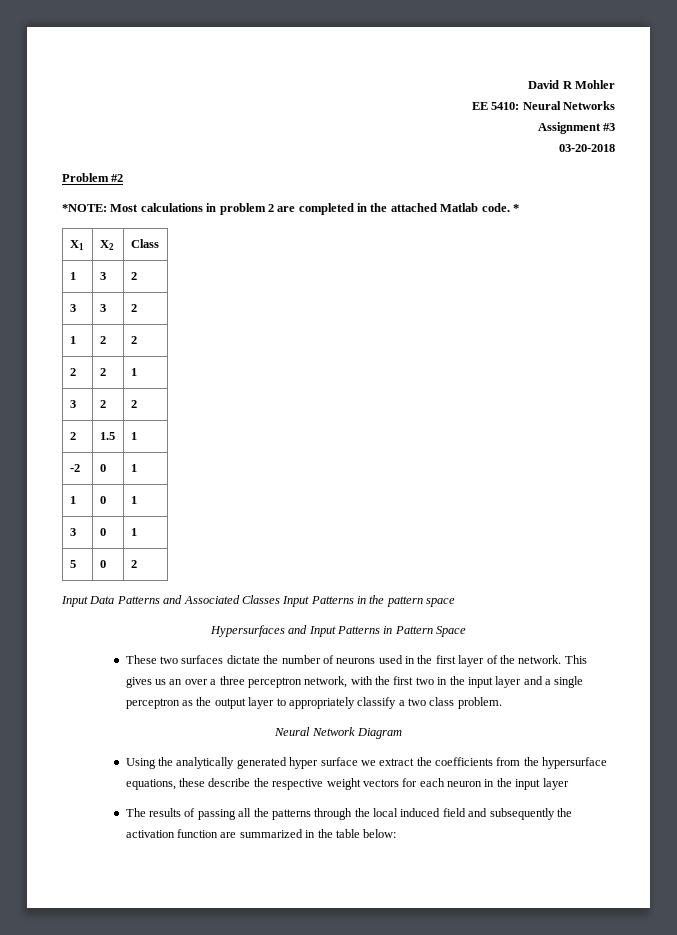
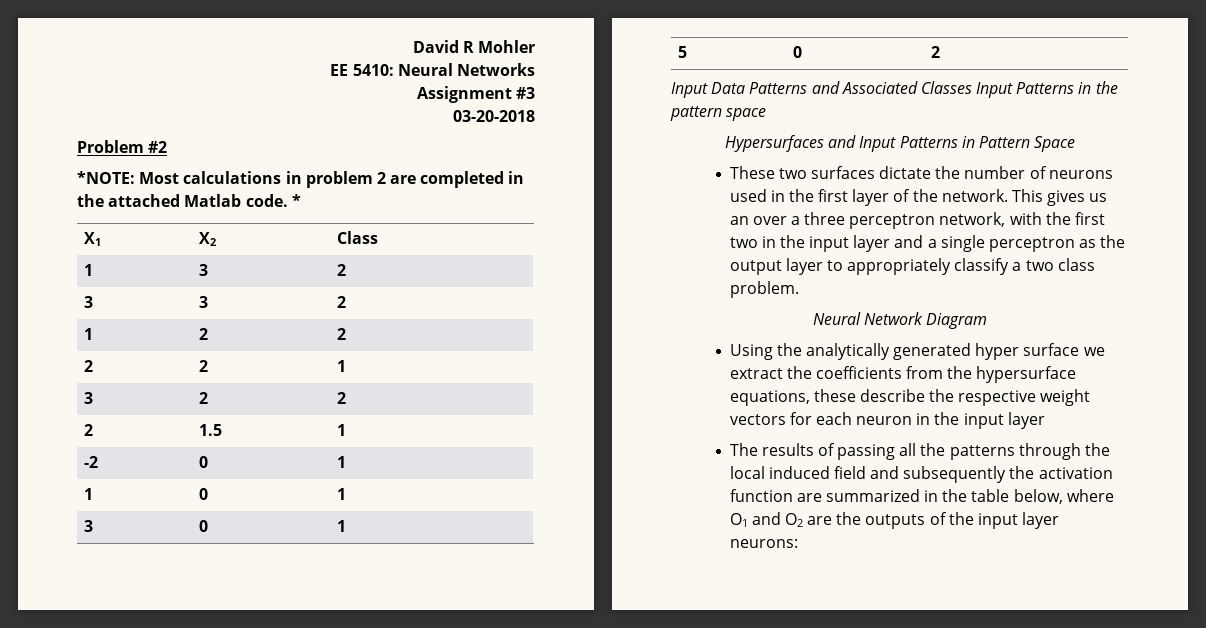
[363,829,397,838] below: -> [1013,489,1114,504] [729,512,1060,529] [729,539,798,548] below, where O1 and O2 are the outputs of the input layer neurons:

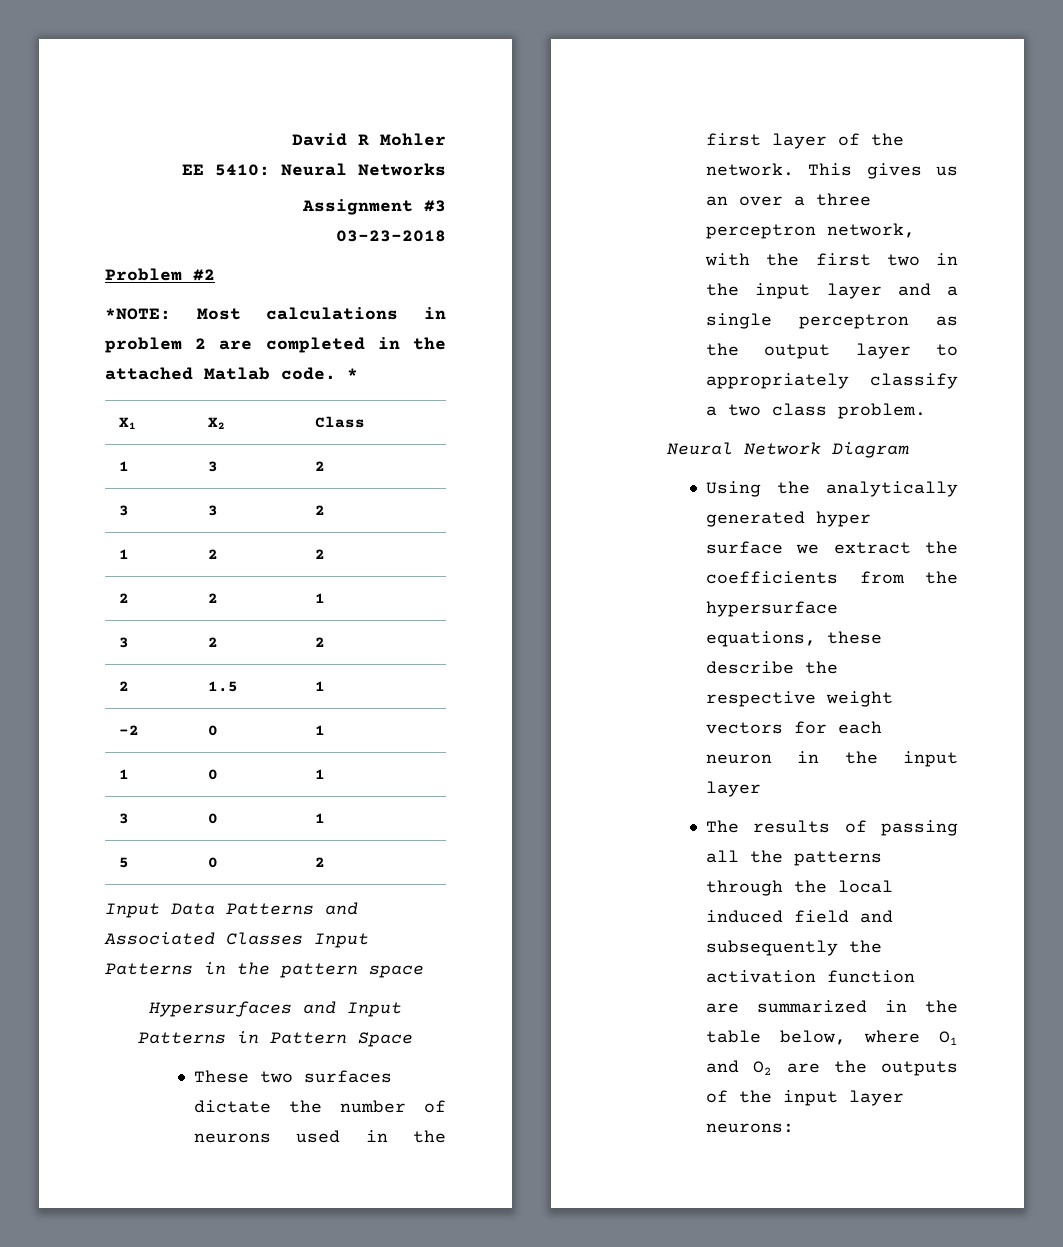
[453,110,535,122] 03-20-2018 -> [336,230,446,242] 03-23-2018

